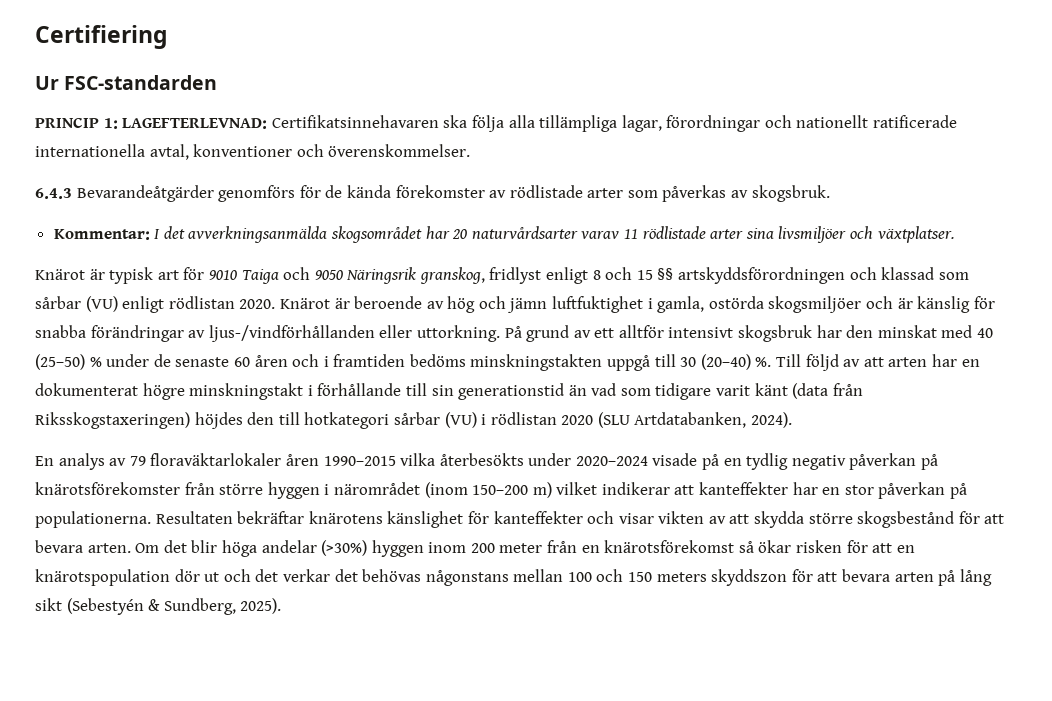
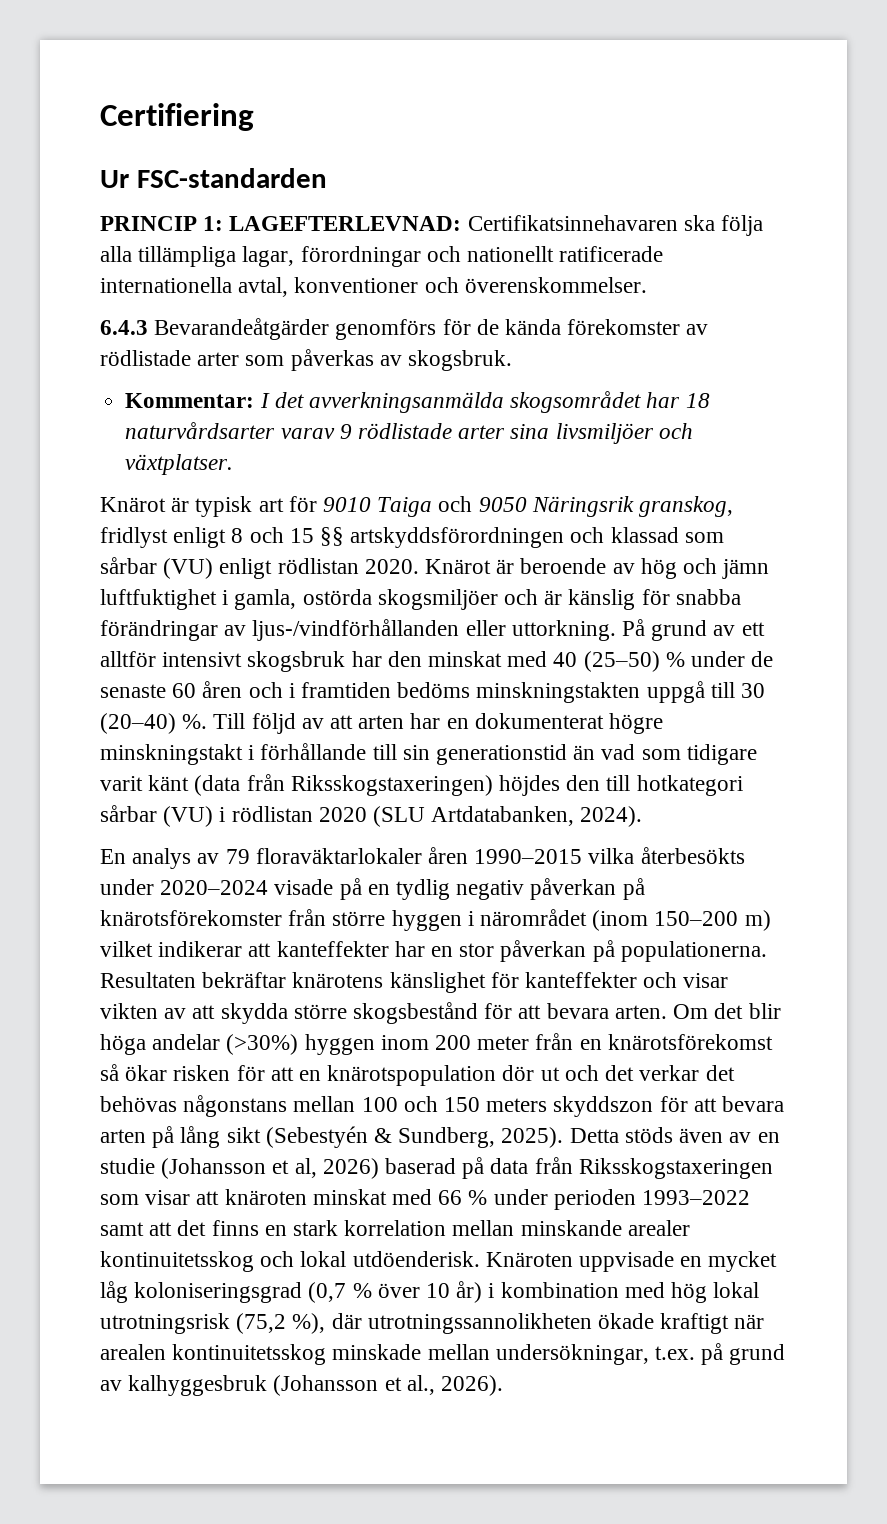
[452,229,468,239] 20 -> [685,393,710,408] 18
[624,229,639,239] 11 -> [339,424,352,439] 9
(282, 606) none -> [569,1127,780,1143] [100,1157,773,1179] [100,1189,751,1210] [100,1220,690,1236] [100,1251,778,1272] [100,1281,760,1303] [100,1313,765,1334] [100,1343,786,1365] [100,1375,504,1396] Detta stöds även av en studie (Johansson et al, 2026) baserad på data från Riksskogstaxeringen som visar att knäroten minskat med 66 % under perioden 1993–2022 samt att det finns en stark korrelation mellan minskande arealer kontinuitetsskog och lokal utdöenderisk. Knäroten uppvisade en mycket låg koloniseringsgrad (0,7 % över 10 år) i kombination med hög lokal utrotningsrisk (75,2 %), där utrotningssannolikheten ökade kraftigt när arealen kontinuitetsskog minskade mellan undersökningar, t.ex. på grund av kalhyggesbruk (Johansson et al., 2026).

